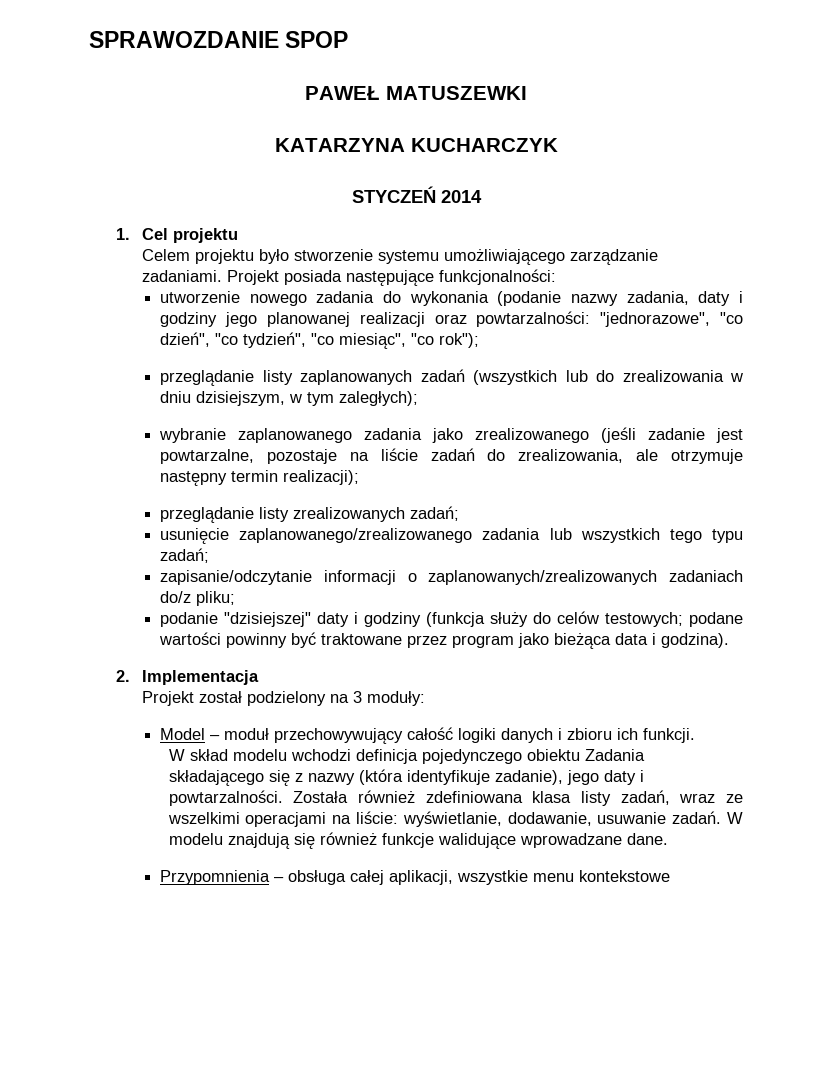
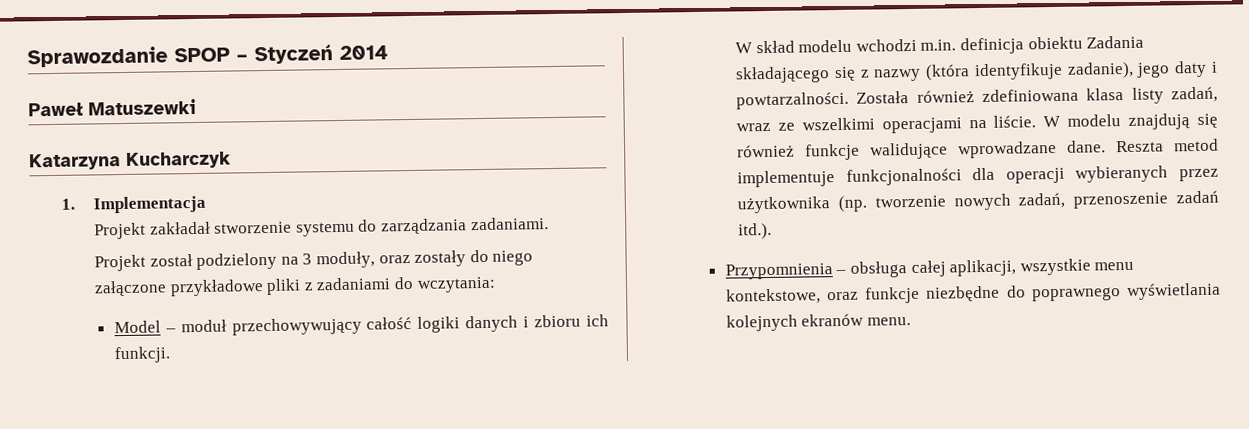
[89,31,279,48] SPRAWOZDANIE -> [27,46,168,68] Sprawozdanie
[305,86,527,100] [274,138,558,152] [351,186,482,203] [115,228,239,243] [142,249,659,265] [142,269,557,286] [160,291,744,306] [160,311,743,327] [160,332,480,349] [160,369,743,386] [160,391,419,406] [159,427,744,443] [160,448,743,464] [160,470,360,486] [160,506,460,523] [160,528,744,544] [160,548,210,563] [160,570,743,585] [160,591,236,606] [160,611,743,627] [159,632,730,649] [115,670,260,685] // PAWEŁ MATUSZEWKI // KATARZYNA KUCHARCZYK // STYCZEŃ 2014 // 1. Cel projektu // Celem projektu było stworzenie systemu umożliwiającego zarządzanie zadaniami. Projekt posiada następujące funkcjonalności: // utworzenie nowego zadania do wykonania (podanie nazwy zadania, daty i godziny jego planowanej realizacji oraz powtarzalności: "jednorazowe", "co dzień", "co tydzień", "co miesiąc", "co rok"); // przeglądanie listy zaplanowanych zadań (wszystkich lub do zrealizowania w dniu dzisiejszym, w tym zaległych); // wybranie zaplanowanego zadania jako zrealizowanego (jeśli zadanie jest powtarzalne, pozostaje na liście zadań do zrealizowania, ale otrzymuje następny termin realizacji); // przeglądanie listy zrealizowanych zadań; // usunięcie zaplanowanego/zrealizowanego zadania lub wszystkich tego typu zadań; // zapisanie/odczytanie informacji o zaplanowanych/zrealizowanych zadaniach do/z pliku; // podanie "dzisiejszej" daty i godziny (funkcja służy do celów testowych; podane wartości powinny być traktowane przez program jako bieżąca data i godzina). // 2. Implementacja -> [236,44,388,65] [28,98,196,117] [29,151,231,171] [61,195,207,214] [94,217,549,240] – Styczeń 2014 // Paweł Matuszewki // Katarzyna Kucharczyk // 1. Implementacja // Projekt zakładał stworzenie systemu do zarządzania zadaniami.
[367,691,426,706] moduły: -> [315,249,534,269] [94,276,496,297] moduły, oraz zostały do niego załączone przykładowe pliki z zadaniami do wczytania:
[355,749,522,764] definicja pojedynczego -> [920,37,1025,55] m.in. definicja
[355,811,722,827] liście: wyświetlanie, dodawanie, usuwanie zadań. -> [993,115,1037,128] liście.
(668, 839) none -> [1116,138,1219,153] [737,165,1219,188] [737,190,1219,214] [738,222,773,240] Reszta metod implementuje funkcjonalności dla operacji wybieranych przez użytkownika (np. tworzenie nowych zadań, przenoszenie zadań itd.).
[579,870,671,882] kontekstowe -> [725,282,1221,305] [725,313,911,332] kontekstowe, oraz funkcje niezbędne do poprawnego wyświetlania kolejnych ekranów menu.

